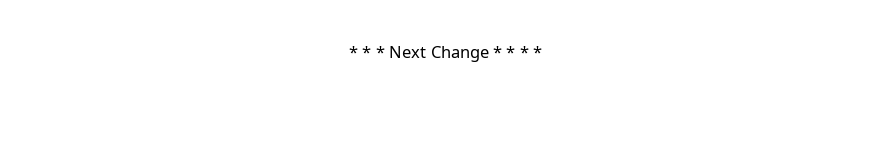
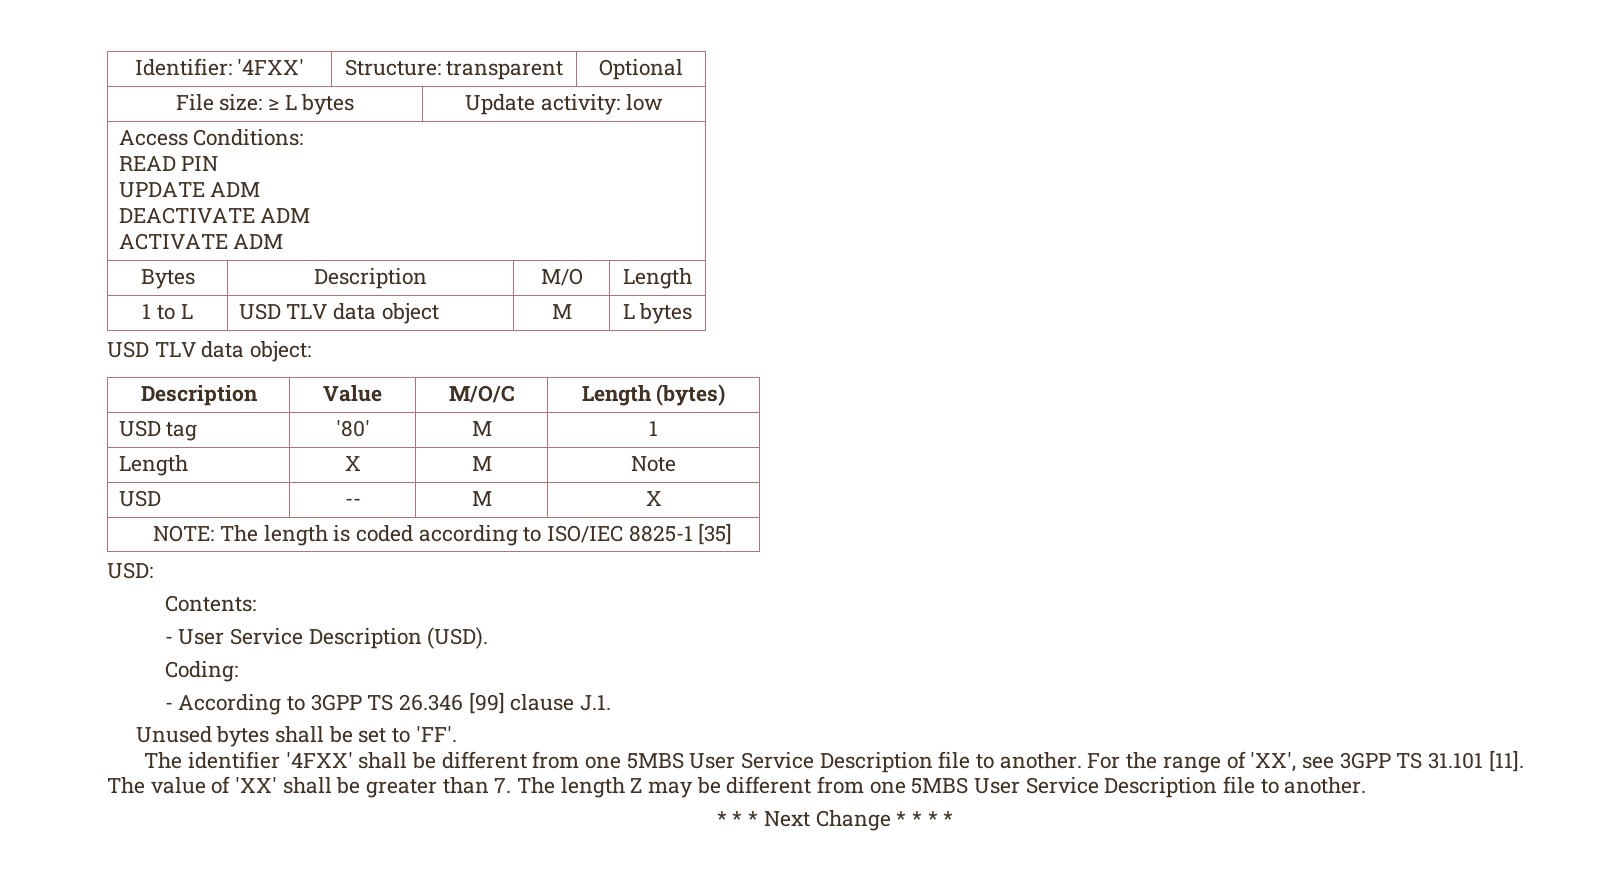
(348, 52) none -> [134,58,305,76] [344,59,564,80] [599,59,683,80] [175,94,355,115] [465,94,663,115] [118,129,304,146] [118,156,219,171] [118,182,261,198] [118,207,311,224] [118,233,284,250] [140,269,195,289] [314,268,427,289] [540,268,583,286] [623,268,692,289] [142,304,193,320] [238,303,439,324] [551,304,572,319] [622,303,693,324] [107,341,312,362] [140,385,258,406] [323,385,382,402] [448,385,515,403] [581,384,726,406] [118,420,198,441] [335,420,370,437] [471,421,492,436] [649,421,658,436] [118,455,188,476] [344,456,361,471] [471,456,492,471] [631,456,676,472] [118,490,161,507] [344,498,361,506] [471,491,492,506] [645,491,662,506] [153,523,733,546] [107,562,153,579] [164,595,256,612] [164,627,489,649] [164,661,238,682] [164,692,611,715] [135,726,457,747] [144,750,1524,773] [107,776,1367,798] Identifier: '4FXX' | Structure: transparent | Optional // File size: ≥ L bytes | Update activity: low // Access Conditions: // READ PIN // UPDATE ADM // DEACTIVATE ADM // ACTIVATE ADM // Bytes | Description | M/O | Length // 1 to L | USD TLV data object | M | L bytes // USD TLV data object: // Description | Value | M/O/C | Length (bytes) // USD tag | '80' | M | 1 // Length | X | M | Note // USD | -- | M | X // NOTE: The length is coded according to ISO/IEC 8825-1 [35] // USD: // Contents: // - User Service Description (USD). // Coding: // - According to 3GPP TS 26.346 [99] clause J.1. // Unused bytes shall be set to 'FF'. // The identifier '4FXX' shall be different from one 5MBS User Service Description file to another. For the range of 'XX', see 3GPP TS 31.101 [11]. The value of 'XX' shall be greater than 7. The length Z may be different from one 5MBS User Service Description file to another. //

